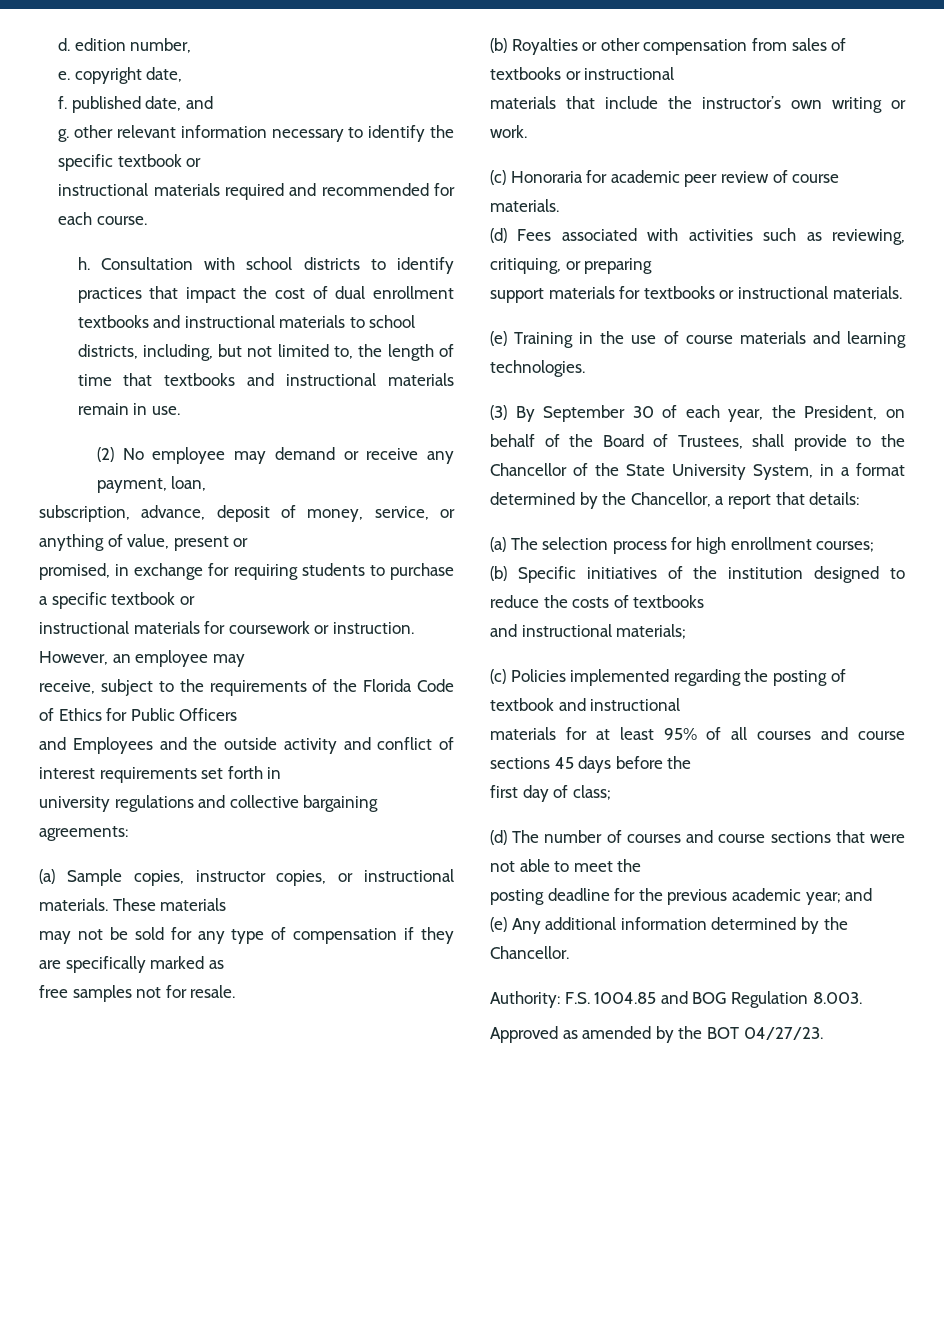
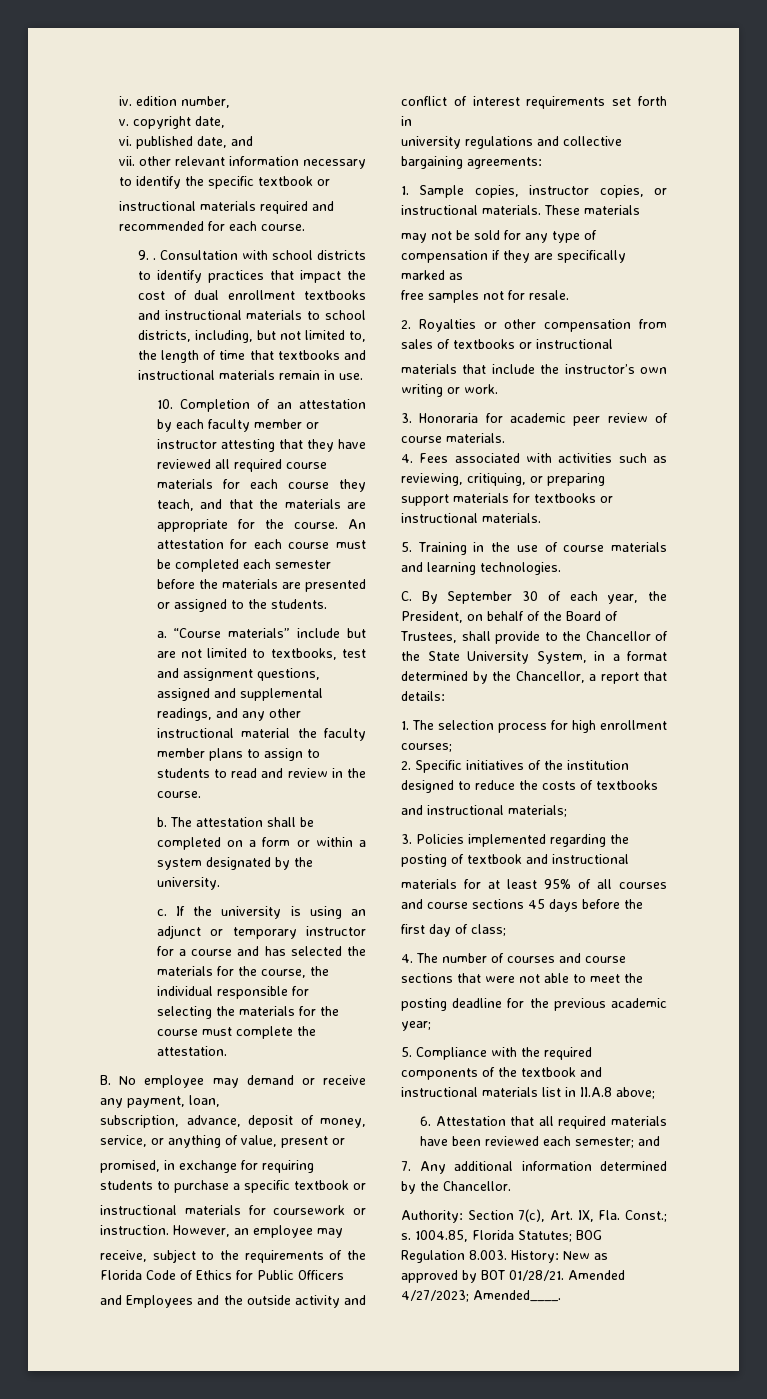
[58,38,71,51] d. -> [118,96,132,106] iv.
[58,71,71,80] e. -> [118,119,129,126] v.
[58,96,68,109] f. -> [118,136,132,146] vi.
[58,129,70,142] g. -> [118,156,135,166] vii.
[77,257,90,270] h. -> [137,250,156,260] 9. .
[96,447,114,462] (2) -> [156,399,366,412] [156,419,319,432] [156,439,366,452] [156,459,327,472] [156,479,366,492] [156,499,366,511] [156,519,366,532] [156,539,366,549] [156,559,331,572] [156,579,366,592] [156,599,327,612] [156,628,366,638] [156,648,366,660] [156,668,320,681] [156,688,323,701] [156,708,301,721] [156,728,366,741] [156,748,320,761] [156,768,366,778] [156,791,201,798] [156,817,314,827] [156,837,366,850] [156,857,313,870] [156,877,220,890] [156,906,366,919] [156,925,366,939] [156,946,366,956] [156,966,329,978] [156,986,309,999] [156,1006,339,1019] [156,1026,316,1039] [156,1046,227,1056] [100,1075,111,1085] 10. Completion of an attestation by each faculty member or instructor attesting that they have reviewed all required course materials for each course they teach, and that the materials are appropriate for the course. An attestation for each course must be completed each semester before the materials are presented or assigned to the students. // a. “Course materials” include but are not limited to textbooks, test and assignment questions, assigned and supplemental readings, and any other instructional material the faculty member plans to assign to students to read and review in the course. // b. The attestation shall be completed on a form or within a system designated by the university. // c. If the university is using an adjunct or temporary instructor for a course and has selected the materials for the course, the individual responsible for selecting the materials for the course must complete the attestation. // B.
[39,869,55,884] (a) -> [401,186,409,195] 1.
[490,38,507,53] (b) -> [401,320,411,329] 2.
[490,170,506,185] (c) -> [401,413,412,423] 3.
[490,228,507,243] (d) -> [401,454,413,463] 4.
[490,331,507,346] (e) -> [401,542,412,552] 5.
[490,405,507,420] (3) -> [401,591,412,601] C.
[490,537,506,552] (a) -> [401,721,409,730] 1.
[490,566,507,581] (b) -> [401,761,411,770] 2.
[490,669,506,684] (c) -> [401,834,412,844] 3.
[490,830,507,845] (d) -> [401,954,413,963] 4.
[845,888,873,901] [490,917,507,932] and // (e) -> [401,1047,592,1060] [401,1067,602,1080] [401,1087,655,1099] [419,1116,667,1129] [419,1136,660,1148] [401,1161,411,1171] // 5. Compliance with the required components of the textbook and instructional materials list in II.A.8 above; // 6. Attestation that all required materials have been reviewed each semester; and // 7.
[564,991,862,1008] [490,1026,823,1043] F.S. 1004.85 and BOG Regulation 8.003. // Approved as amended by the BOT 04/27/23. -> [467,1209,667,1222] [401,1230,602,1242] [401,1250,608,1263] [401,1270,625,1283] [401,1290,561,1302] Section 7(c), Art. IX, Fla. Const.; s. 1004.85, Florida Statutes; BOG Regulation 8.003. History: New as approved by BOT 01/28/21. Amended 4/27/2023; Amended____.

